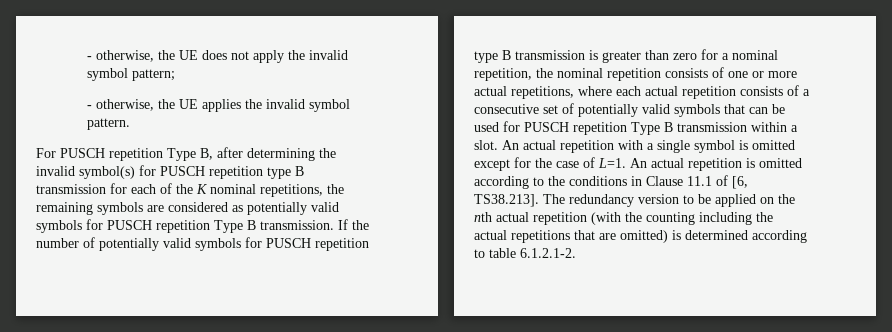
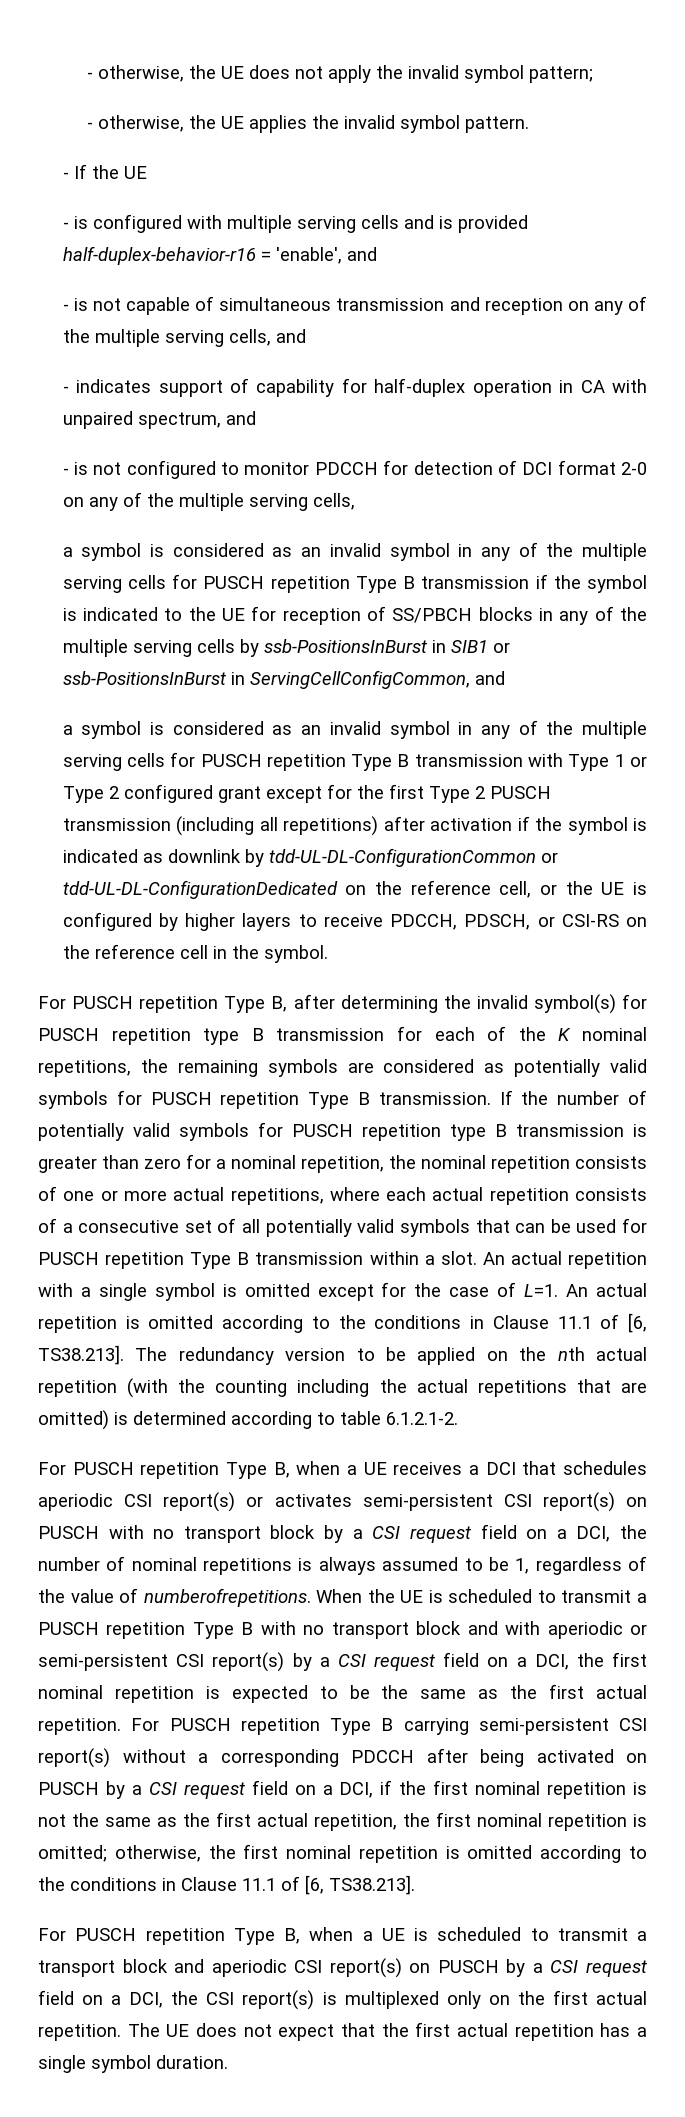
(130, 124) none -> [62,164,147,179] [62,214,528,233] [62,246,377,265] [62,296,648,315] [62,329,306,347] [62,378,647,397] [62,411,256,429] [62,460,647,479] [62,492,355,511] [62,542,648,561] [62,574,647,593] [62,606,647,625] [62,639,510,657] [62,670,505,689] [62,720,648,739] [62,752,647,771] [62,784,551,803] [62,816,647,836] [62,848,558,867] [62,880,647,899] [62,912,647,931] [62,944,328,963] // - If the UE // - is configured with multiple serving cells and is provided half-duplex-behavior-r16 = 'enable', and // - is not capable of simultaneous transmission and reception on any of the multiple serving cells, and // - indicates support of capability for half-duplex operation in CA with unpaired spectrum, and // - is not configured to monitor PDCCH for detection of DCI format 2-0 on any of the multiple serving cells, // a symbol is considered as an invalid symbol in any of the multiple serving cells for PUSCH repetition Type B transmission if the symbol is indicated to the UE for reception of SS/PBCH blocks in any of the multiple serving cells by ssb-PositionsInBurst in SIB1 or ssb-PositionsInBurst in ServingCellConfigCommon, and // a symbol is considered as an invalid symbol in any of the multiple serving cells for PUSCH repetition Type B transmission with Type 1 or Type 2 configured grant except for the first Type 2 PUSCH transmission (including all repetitions) after activation if the symbol is indicated as downlink by tdd-UL-DL-ConfigurationCommon or tdd-UL-DL-ConfigurationDedicated on the reference cell, or the UE is configured by higher layers to receive PDCCH, PDSCH, or CSI-RS on the reference cell in the symbol.
(574, 108) none -> [242,1219,261,1233] all
(576, 253) none -> [38,1461,648,1479] [38,1492,647,1512] [38,1524,648,1543] [38,1556,648,1575] [38,1588,647,1607] [38,1621,647,1639] [38,1652,647,1672] [38,1684,648,1703] [38,1718,647,1735] [38,1748,647,1768] [38,1780,648,1799] [38,1812,647,1831] [38,1844,647,1863] [38,1875,415,1895] [38,1927,647,1945] [38,1958,647,1978] [38,1990,648,2010] [38,2022,647,2041] [38,2055,228,2073] // For PUSCH repetition Type B, when a UE receives a DCI that schedules aperiodic CSI report(s) or activates semi-persistent CSI report(s) on PUSCH with no transport block by a CSI request field on a DCI, the number of nominal repetitions is always assumed to be 1, regardless of the value of numberofrepetitions. When the UE is scheduled to transmit a PUSCH repetition Type B with no transport block and with aperiodic or semi-persistent CSI report(s) by a CSI request field on a DCI, the first nominal repetition is expected to be the same as the first actual repetition. For PUSCH repetition Type B carrying semi-persistent CSI report(s) without a corresponding PDCCH after being activated on PUSCH by a CSI request field on a DCI, if the first nominal repetition is not the same as the first actual repetition, the first nominal repetition is omitted; otherwise, the first nominal repetition is omitted according to the conditions in Clause 11.1 of [6, TS38.213]. // For PUSCH repetition Type B, when a UE is scheduled to transmit a transport block and aperiodic CSI report(s) on PUSCH by a CSI request field on a DCI, the CSI report(s) is multiplexed only on the first actual repetition. The UE does not expect that the first actual repetition has a single symbol duration.

